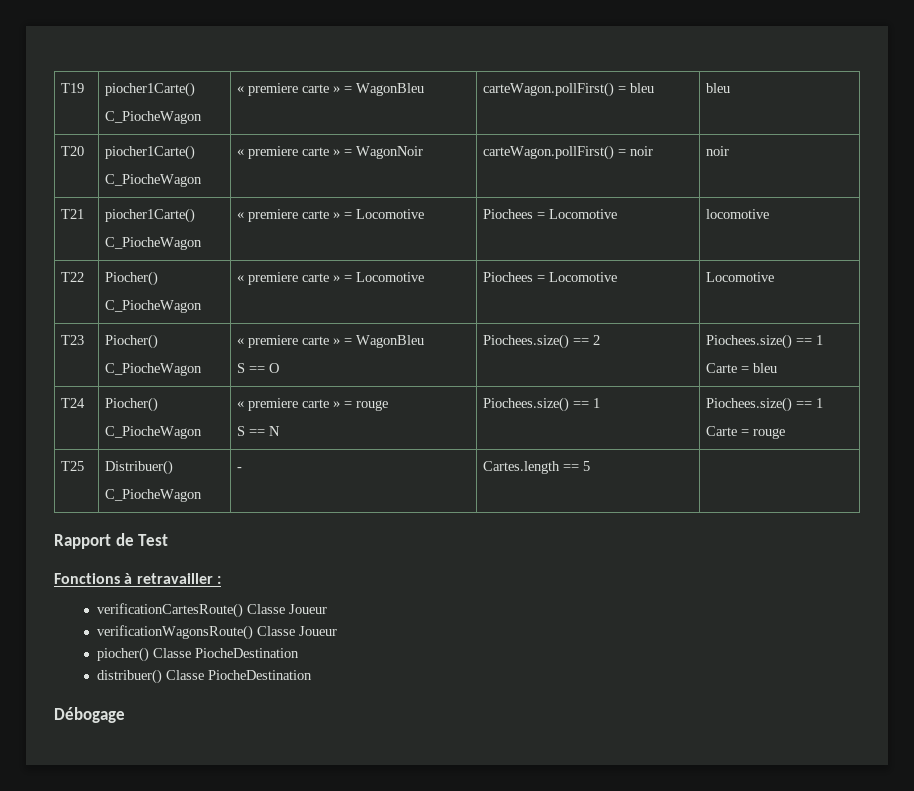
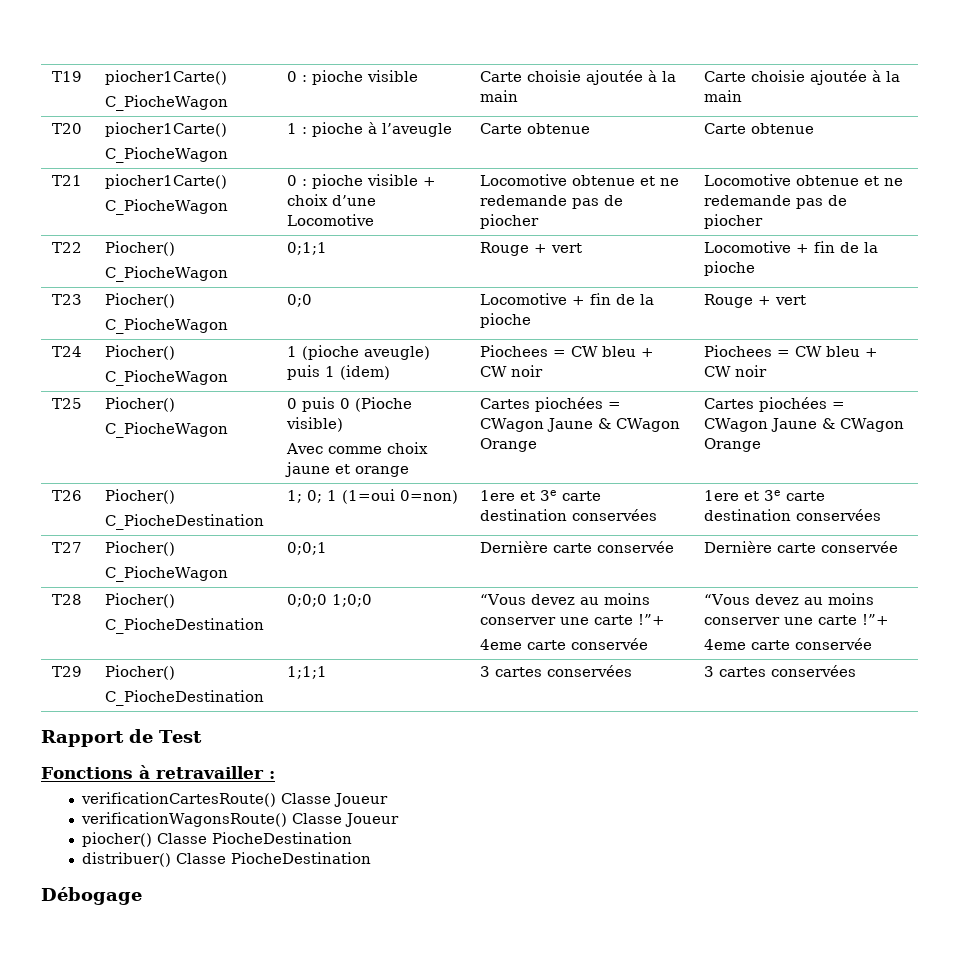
[236,83,424,96] [482,82,654,97] [705,83,730,93] [60,146,84,156] [104,145,195,160] [104,174,202,187] [236,146,423,159] [482,145,653,160] [705,146,729,156] [60,209,84,219] [104,208,195,223] [104,237,202,250] [236,209,424,222] [482,209,617,219] [705,209,769,219] [60,272,84,282] [104,271,158,286] [104,300,202,313] [236,272,424,285] [482,272,617,282] [705,272,774,282] [60,335,84,345] [104,334,158,349] [104,363,202,376] [236,335,424,348] [236,363,279,373] [482,334,600,349] [705,334,823,349] [705,363,777,373] [60,398,85,408] [104,397,158,412] [104,426,202,439] [236,398,388,411] [236,426,280,436] [482,397,600,412] [705,397,823,412] [705,426,785,439] « premiere carte » = WagonBleu | carteWagon.pollFirst() = bleu | bleu // T20 | piocher1Carte() // C_PiocheWagon | « premiere carte » = WagonNoir | carteWagon.pollFirst() = noir | noir // T21 | piocher1Carte() // C_PiocheWagon | « premiere carte » = Locomotive | Piochees = Locomotive | locomotive // T22 | Piocher() // C_PiocheWagon | « premiere carte » = Locomotive | Piochees = Locomotive | Locomotive // T23 | Piocher() // C_PiocheWagon | « premiere carte » = WagonBleu // S == O | Piochees.size() == 2 | Piochees.size() == 1 // Carte = bleu // T24 | Piocher() // C_PiocheWagon | « premiere carte » = rouge // S == N | Piochees.size() == 1 | Piochees.size() == 1 // Carte = rouge -> [287,70,419,85] [480,70,677,85] [480,90,519,102] [704,70,901,85] [704,90,743,102] [52,123,83,134] [105,122,228,137] [105,147,229,163] [287,122,453,137] [480,123,591,134] [704,123,815,134] [52,175,83,186] [105,174,228,189] [105,199,229,215] [287,174,437,189] [287,194,377,206] [287,214,375,226] [480,174,680,186] [480,195,624,209] [480,214,540,229] [704,174,904,186] [704,195,848,209] [704,214,764,229] [52,242,83,253] [105,241,176,256] [105,266,229,282] [287,242,328,255] [480,242,583,256] [704,241,879,253] [704,261,756,276] [52,294,83,305] [105,293,176,308] [105,318,229,334] [287,294,313,307] [480,293,655,305] [480,313,532,328] [704,294,807,308] [52,346,83,357] [105,345,176,360] [105,370,229,386] [287,345,431,360] [287,365,391,380] [480,345,655,357] [480,365,544,377] [704,345,879,357] [704,365,768,377] 0 : pioche visible | Carte choisie ajoutée à la main | Carte choisie ajoutée à la main // T20 | piocher1Carte() // C_PiocheWagon | 1 : pioche à l’aveugle | Carte obtenue | Carte obtenue // T21 | piocher1Carte() // C_PiocheWagon | 0 : pioche visible + choix d’une Locomotive | Locomotive obtenue et ne redemande pas de piocher | Locomotive obtenue et ne redemande pas de piocher // T22 | Piocher() // C_PiocheWagon | 0;1;1 | Rouge + vert | Locomotive + fin de la pioche // T23 | Piocher() // C_PiocheWagon | 0;0 | Locomotive + fin de la pioche | Rouge + vert // T24 | Piocher() // C_PiocheWagon | 1 (pioche aveugle) puis 1 (idem) | Piochees = CW bleu + CW noir | Piochees = CW bleu + CW noir
[104,460,173,475] [104,489,202,502] [236,467,242,471] [482,461,590,474] Distribuer() // C_PiocheWagon | - | Cartes.length == 5 | -> [105,397,176,412] [105,422,229,438] [287,397,413,412] [286,417,344,432] [286,442,429,454] [285,462,410,477] [480,397,622,412] [480,418,680,432] [480,438,538,452] [704,397,846,412] [704,418,904,432] [704,438,762,452] [52,490,83,501] [105,489,176,504] [105,514,265,530] [287,489,459,504] [480,490,602,501] [480,509,658,521] [704,490,826,501] [704,509,882,521] [52,542,83,553] [105,541,176,556] [105,566,229,582] [287,542,328,555] [480,541,675,553] [704,541,899,553] [52,594,83,605] [105,593,176,608] [105,618,265,634] [287,594,373,607] [480,593,650,605] [480,614,666,625] [480,638,649,650] [704,593,874,605] [704,614,890,625] [704,638,873,650] [52,666,83,677] [105,665,176,680] [105,690,265,706] [287,666,328,679] [480,665,633,677] [704,665,857,677] Piocher() // C_PiocheWagon | 0 puis 0 (Pioche visible) // Avec comme choix jaune et orange | Cartes piochées = CWagon Jaune & CWagon Orange | Cartes piochées = CWagon Jaune & CWagon Orange // T26 | Piocher() // C_PiocheDestination | 1; 0; 1 (1=oui 0=non) | 1ere et 3e carte destination conservées | 1ere et 3e carte destination conservées // T27 | Piocher() // C_PiocheWagon | 0;0;1 | Dernière carte conservée | Dernière carte conservée // T28 | Piocher() // C_PiocheDestination | 0;0;0 1;0;0 | “Vous devez au moins conserver une carte !”+ // 4eme carte conservée | “Vous devez au moins conserver une carte !”+ // 4eme carte conservée // T29 | Piocher() // C_PiocheDestination | 1;1;1 | 3 cartes conservées | 3 cartes conservées

